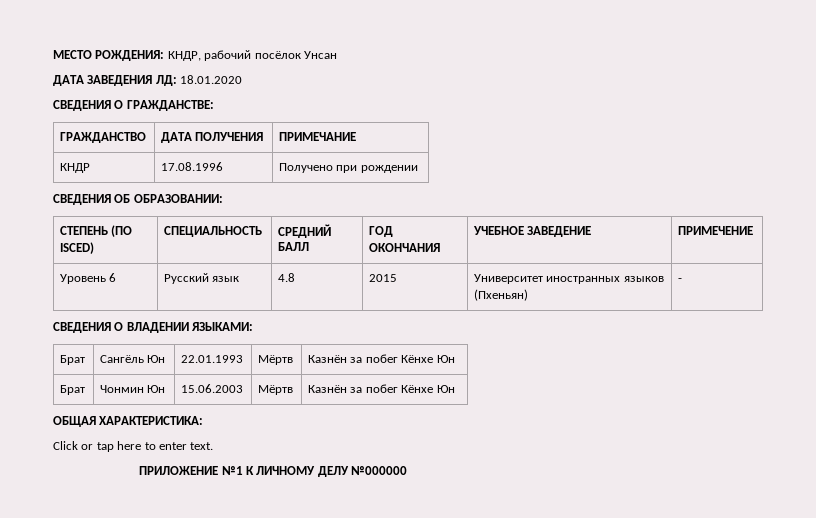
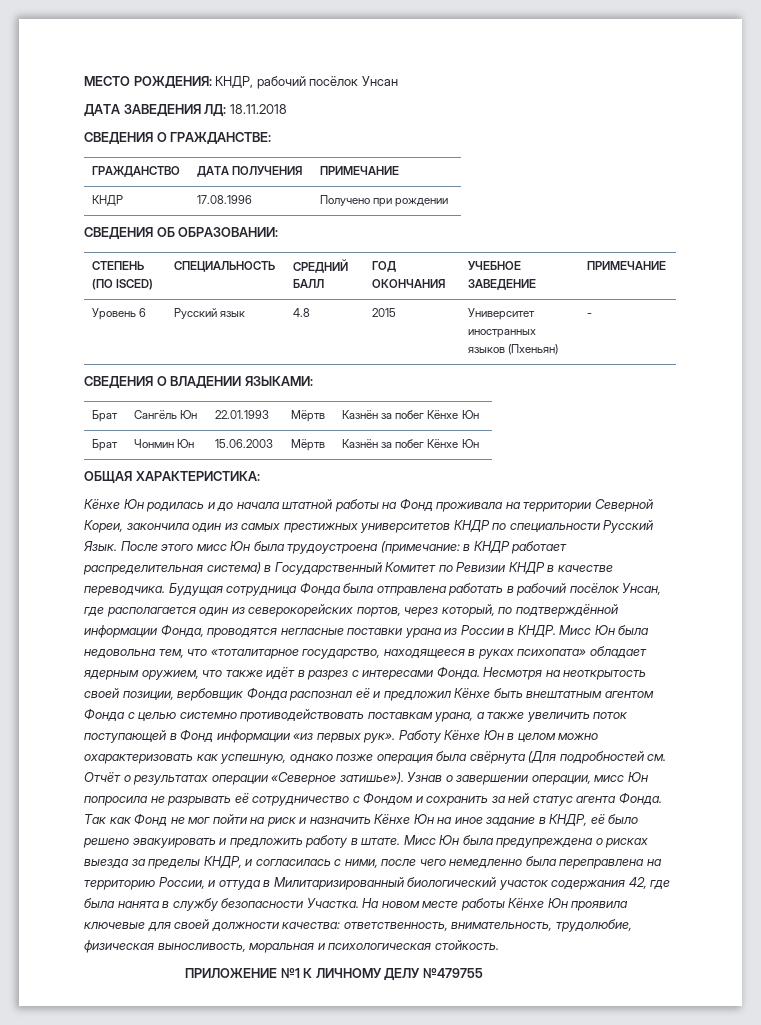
[180,75,243,84] 18.01.2020 -> [229,104,287,114] 18.11.2018
[678,226,754,235] ПРИМЕЧЕНИЕ -> [587,261,667,270] ПРИМЕЧАНИЕ
[53,441,214,452] Click or tap here to enter text. -> [84,498,653,512] [84,520,654,533] [83,541,568,554] [83,562,613,575] [84,582,662,596] [84,604,618,617] [84,624,650,638] [84,646,647,659] [83,666,647,680] [84,687,654,701] [84,708,629,722] [84,729,599,743] [84,751,667,764] [84,772,648,785] [84,792,662,806] [84,813,639,827] [83,835,649,848] [84,856,662,869] [84,877,671,890] [84,898,629,911] [84,919,632,932] [84,940,499,953] Кёнхе Юн родилась и до начала штатной работы на Фонд проживала на территории Северной Кореи, закончила один из самых престижных университетов КНДР по специальности Русский Язык. После этого мисс Юн была трудоустроена (примечание: в КНДР работает распределительная система) в Государственный Комитет по Ревизии КНДР в качестве переводчика. Будущая сотрудница Фонда была отправлена работать в рабочий посёлок Унсан, где располагается один из северокорейских портов, через который, по подтверждённой информации Фонда, проводятся негласные поставки урана из России в КНДР. Мисс Юн была недовольна тем, что «тоталитарное государство, находящееся в руках психопата» обладает ядерным оружием, что также идёт в разрез с интересами Фонда. Несмотря на неоткрытость своей позиции, вербовщик Фонда распознал её и предложил Кёнхе быть внештатным агентом Фонда с целью системно противодействовать поставкам урана, а также увеличить поток поступающей в Фонд информации «из первых рук». Работу Кёнхе Юн в целом можно охарактеризовать как успешную, однако позже операция была свёрнута (Для подробностей см. Отчёт о результатах операции «Северное затишье»). Узнав о завершении операции, мисс Юн попросила не разрывать её сотрудничество с Фондом и сохранить за ней статус агента Фонда. Так как Фонд не мог пойти на риск и назначить Кёнхе Юн на иное задание в КНДР, её было решено эвакуировать и предложить работу в штате. Мисс Юн была предупреждена о рисках выезда за пределы КНДР, и согласилась с ними, после чего немедленно была переправлена на территорию России, и оттуда в Милитаризированный биологический участок содержания 42, где была нанята в службу безопасности Участка. На новом месте работы Кёнхе Юн проявила ключевые для своей должности качества: ответственность, внимательность, трудолюбие, физическая выносливость, моральная и психологическая стойкость.
[351,466,408,475] №000000 -> [422,968,483,978] №479755

